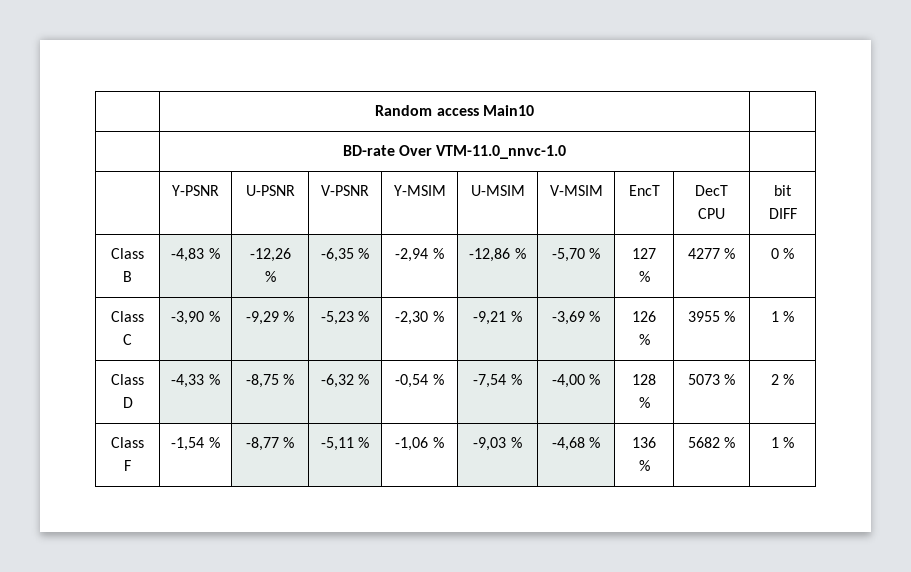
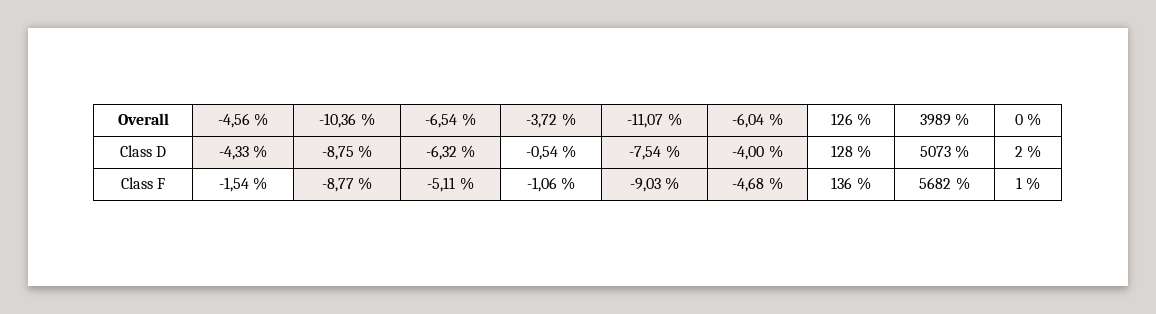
[375,105,534,116] [342,145,567,159] [172,185,219,196] [245,185,295,196] [321,185,369,196] [393,185,446,196] [470,185,525,196] [549,185,603,196] [628,185,660,196] [695,185,728,196] [698,208,725,219] [774,185,792,196] [768,208,797,219] [111,248,144,259] [123,271,132,282] [171,248,220,262] [249,248,291,262] [264,271,276,282] [320,248,370,262] [395,248,444,262] [469,248,526,262] [551,248,601,262] [632,248,656,259] [638,271,650,282] [687,248,736,259] [770,248,795,259] [111,311,144,322] [123,334,132,345] [171,311,220,325] [245,311,295,325] [320,311,370,325] [395,311,444,325] [473,311,522,325] [551,311,585,325] | Random access Main10 | // | BD-rate Over VTM-11.0_nnvc-1.0 | // | Y-PSNR | U-PSNR | V-PSNR | Y-MSIM | U-MSIM | V-MSIM | EncT | DecT CPU | bit DIFF // Class B | -4,83 % | -12,26 % | -6,35 % | -2,94 % | -12,86 % | -5,70 % | 127 % | 4277 % | 0 % // Class C | -3,90 % | -9,29 % | -5,23 % | -2,30 % | -9,21 % | -3,69 -> [117,113,169,125] [217,113,269,128] [319,113,375,128] [425,113,476,128] [526,113,576,128] [627,113,682,128] [732,113,765,128] Overall | -4,56 % | -10,36 % | -6,54 % | -3,72 % | -11,07 % | -6,04
[687,311,736,322] [770,311,779,322] 3955 % | 1 -> [919,113,970,126] [1014,114,1023,125] 3989 % | 0

